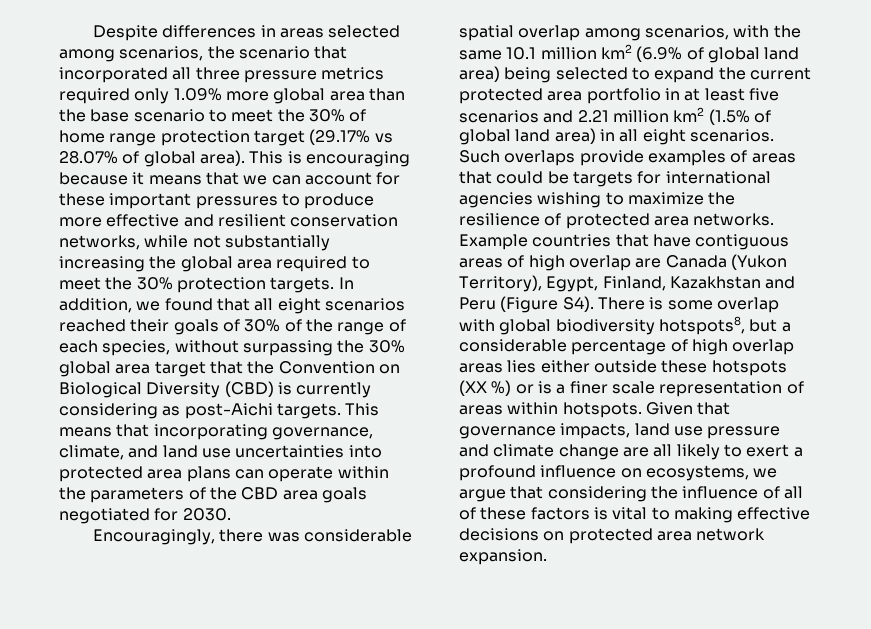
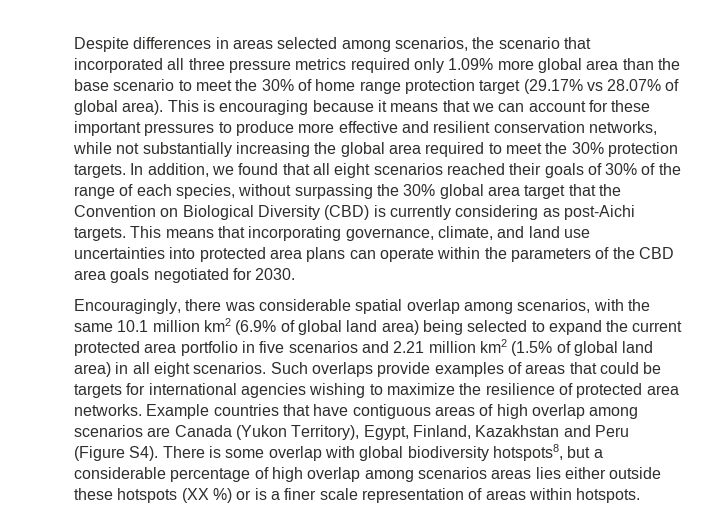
[684,88,745,101] at least -> (255, 347) none
(631, 263) none -> [589,407,639,419] [74,425,143,437] among scenarios
(795, 347) none -> [364,467,487,482] among scenarios
[645,402,731,415] [459,423,781,439] [459,444,803,460] [459,465,778,481] [459,486,803,502] [459,507,811,523] [459,528,766,544] [459,549,547,565] Given that governance impacts, land use pressure and climate change are all likely to exert a profound influence on ecosystems, we argue that considering the influence of all of these factors is vital to making effective decisions on protected area network expansion. -> (641, 495) none

